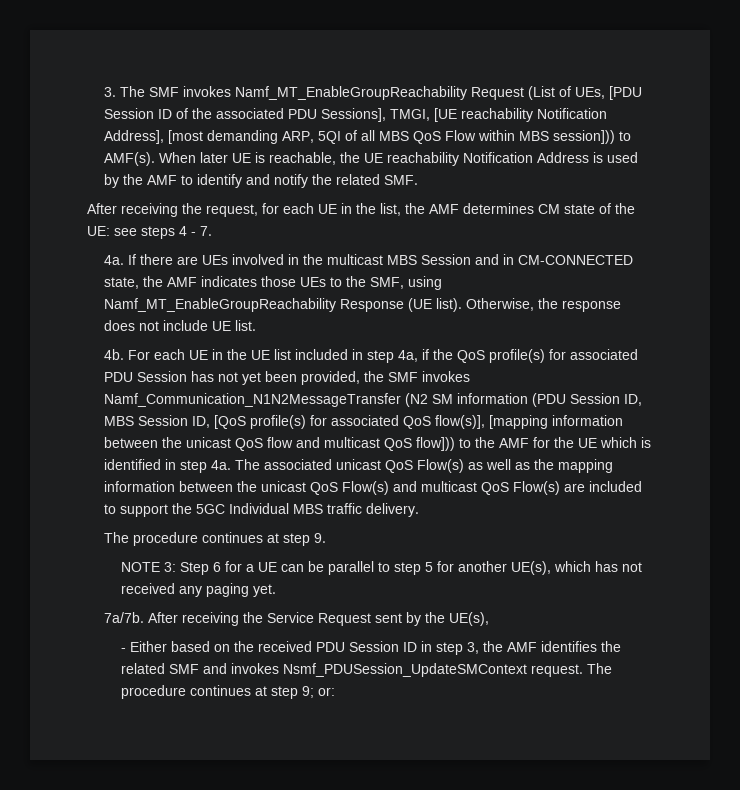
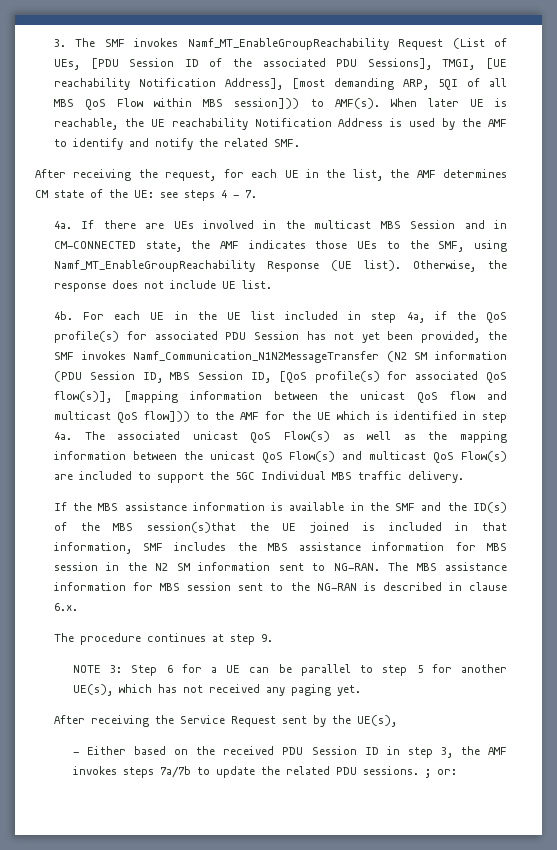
(420, 510) none -> [53,502,507,513] [53,522,507,533] [53,542,507,554] [53,562,507,571] [53,582,508,591] [53,603,78,611] // If the MBS assistance information is available in the SMF and the ID(s) of the MBS session(s)that the UE joined is included in that information, SMF includes the MBS assistance information for MBS session in the N2 SM information sent to NG-RAN. The MBS assistance information for MBS session sent to the NG-RAN is described in clause 6.x.
[104,612,145,623] 7a/7b. -> (361, 690) none
[541,641,622,652] [121,663,613,677] [121,685,315,699] identifies the related SMF and invokes Nsmf_PDUSession_UpdateSMContext request. The procedure continues at step 9; -> [72,766,431,778] invokes steps 7a/7b to update the related PDU sessions. ;

